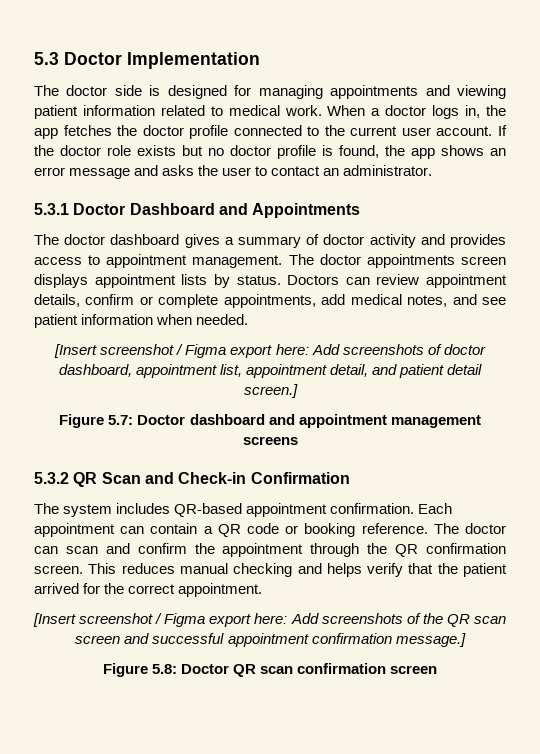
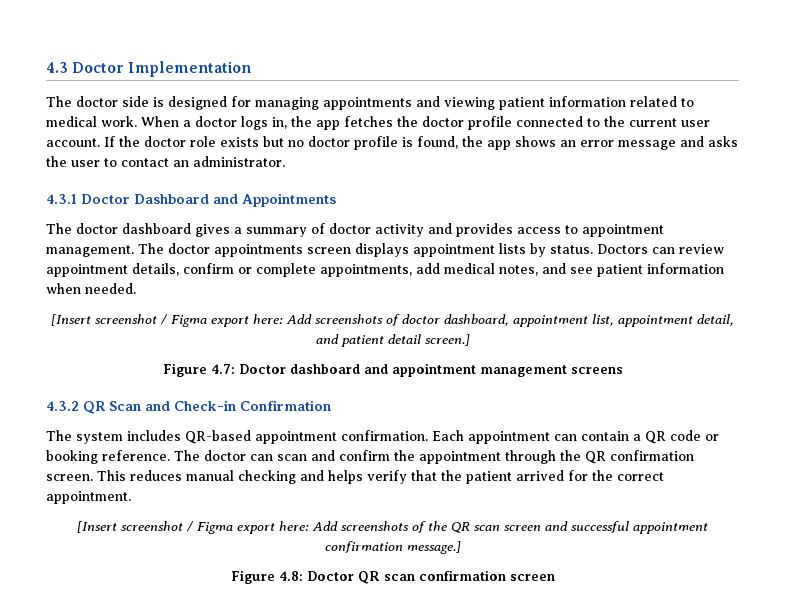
[34,52,59,65] 5.3 -> [46,62,68,73] 4.3
[34,203,69,215] 5.3.1 -> [46,194,77,204] 4.3.1
[108,415,134,425] 5.7: -> [210,364,235,374] 4.7:
[34,472,69,484] 5.3.2 -> [46,401,79,411] 4.3.2
[151,664,177,674] 5.8: -> [278,571,303,581] 4.8:

